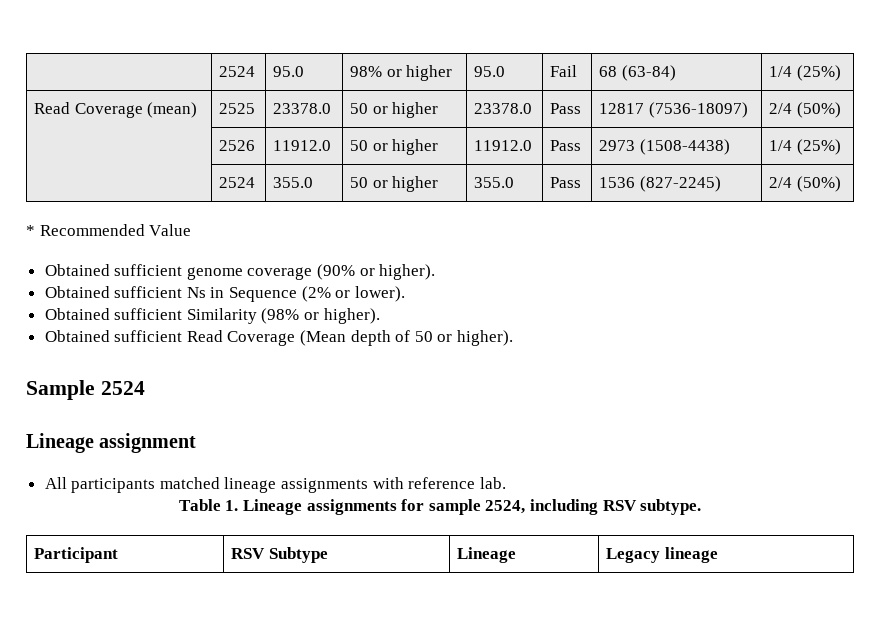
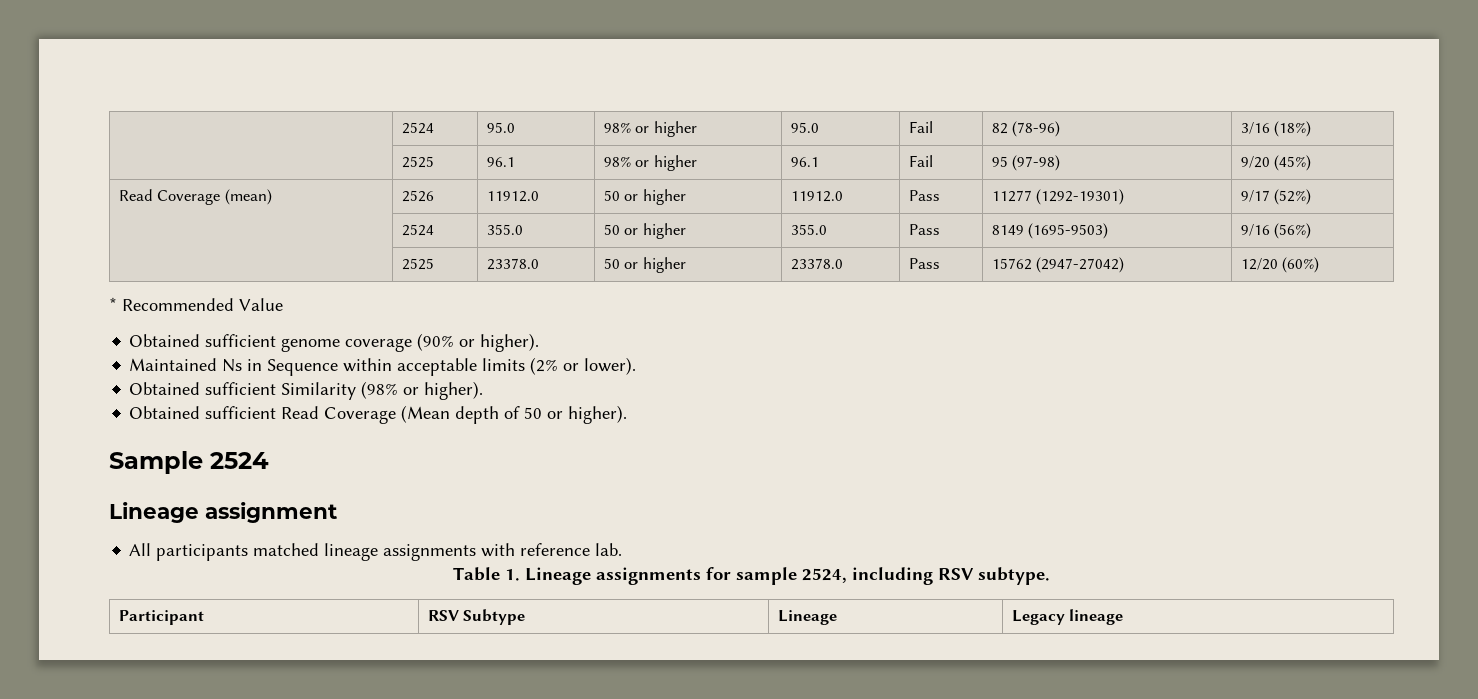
[599,65,676,81] [769,65,841,81] [34,102,198,118] [219,103,256,114] [273,103,332,114] [350,102,439,118] [474,103,533,114] [550,103,582,114] [599,102,748,118] [769,102,841,118] 68 (63-84) | 1/4 (25%) // Read Coverage (mean) | 2525 | 23378.0 | 50 or higher | 23378.0 | Pass | 12817 (7536-18097) | 2/4 (50%) // -> [992,121,1061,137] [1241,121,1312,137] [402,156,435,168] [487,157,516,167] [604,155,697,171] [791,157,820,167] [909,155,934,167] [992,155,1061,171] [1241,155,1312,171] [119,189,272,205] 82 (78-96) | 3/16 (18%) // | 2525 | 96.1 | 98% or higher | 96.1 | Fail | 95 (97-98) | 9/20 (45%) // Read Coverage (mean)
[599,139,730,155] [769,139,841,155] 2973 (1508-4438) | 1/4 (25%) -> [992,189,1125,205] [1241,189,1312,205] 11277 (1292-19301) | 9/17 (52%)
[599,176,721,192] [769,176,841,192] 1536 (827-2245) | 2/4 (50%) -> [992,223,1109,239] [1241,223,1312,239] [402,258,435,270] [487,258,540,270] [604,257,686,273] [791,258,844,270] [909,258,941,269] [992,257,1125,273] [1241,257,1320,273] 8149 (1695-9503) | 9/16 (56%) // | 2525 | 23378.0 | 50 or higher | 23378.0 | Pass | 15762 (2947-27042) | 12/20 (60%)
[44,286,183,298] Obtained sufficient -> [129,358,218,371] Maintained
(298, 294) none -> [343,358,526,376] within acceptable limits

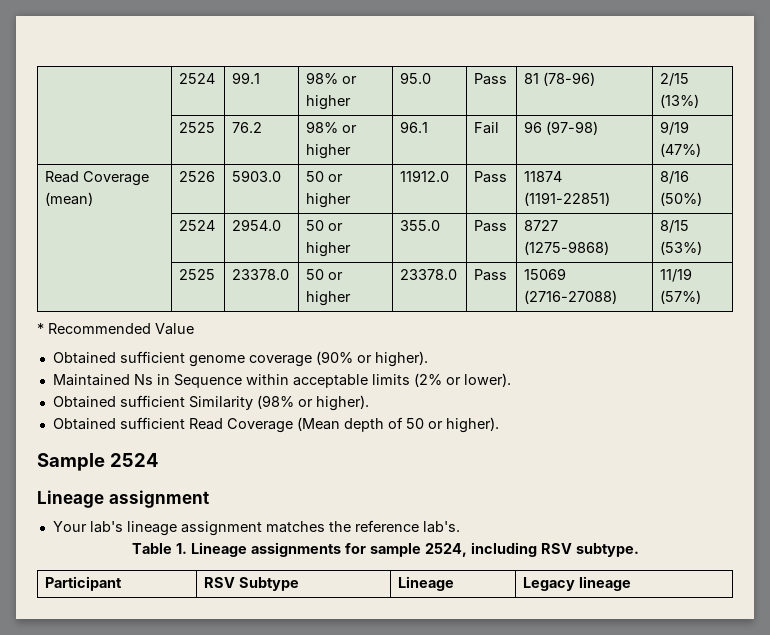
[402,122,435,134] [487,122,516,133] | 2524 | 95.0 -> [179,73,216,84] [232,72,261,84] | 2524 | 99.1
[909,121,934,133] [992,123,1009,134] Fail | 82 -> [474,73,508,85] [524,73,540,84] Pass | 81
[1241,121,1312,137] [402,156,435,168] [487,157,516,167] 3/16 (18%) // | 2525 | 96.1 -> [660,73,690,86] [660,94,700,108] [179,122,216,133] [232,122,263,133] 2/15 (13%) // | 2525 | 76.2
[992,156,1009,167] 95 -> [524,121,543,133] 96
[1241,155,1312,171] 9/20 (45%) -> [660,121,690,135] [660,143,702,157] 9/19 (47%)
[487,191,540,202] 11912.0 -> [232,170,282,182] 5903.0
[992,189,1125,205] [1241,189,1312,205] [402,224,435,236] [487,224,524,235] 11277 (1292-19301) | 9/17 (52%) // | 2524 | 355.0 -> [524,171,563,182] [524,192,611,206] [660,171,690,184] [660,192,703,206] [179,220,216,231] [232,219,282,231] 11874 (1191-22851) | 8/16 (50%) // | 2524 | 2954.0
[992,223,1109,239] [1241,223,1312,239] 8149 (1695-9503) | 9/16 (56%) -> [524,220,559,231] [524,241,610,255] [660,220,690,233] [660,241,703,255] 8727 (1275-9868) | 8/15 (53%)
[992,257,1125,273] [1241,257,1320,273] 15762 (2947-27042) | 12/20 (60%) -> [524,268,567,280] [524,290,618,304] [660,268,693,282] [660,290,702,304] 15069 (2716-27088) | 11/19 (57%)
[129,543,623,561] All participants matched lineage assignments with reference lab. -> [52,520,460,536] Your lab's lineage assignment matches the reference lab's.

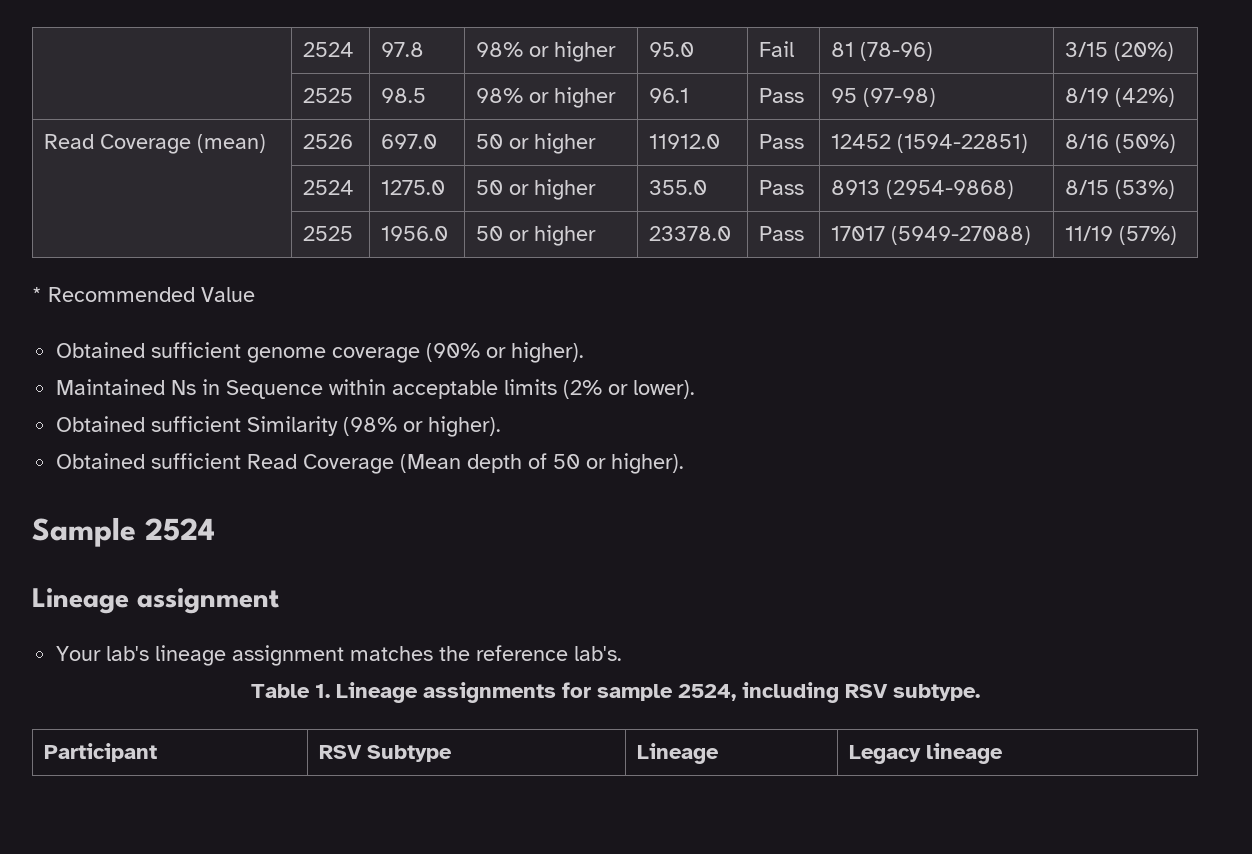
[179,73,216,84] [232,72,261,84] | 2524 | 99.1 -> [302,42,354,57] [380,42,424,57] | 2524 | 97.8
[474,73,508,85] Pass -> [758,41,794,57] Fail
[660,73,690,86] [660,94,700,108] [179,122,216,133] [232,122,263,133] 2/15 (13%) // | 2525 | 76.2 -> [1064,42,1174,61] [302,88,353,103] [380,88,426,103] 3/15 (20%) // | 2525 | 98.5
[474,122,500,134] [524,121,543,133] Fail | 96 -> [758,88,804,103] [830,88,857,103] Pass | 95
[660,121,690,135] [660,143,702,157] 9/19 (47%) -> [1064,88,1175,107] 8/19 (42%)
[232,170,282,182] 5903.0 -> [380,134,437,149] 697.0
[524,171,563,182] [524,192,611,206] 11874 (1191-22851) -> [830,134,1028,153] 12452 (1594-22851)
[232,219,282,231] 2954.0 -> [380,180,445,195] 1275.0
[524,220,559,231] [524,241,610,255] 8727 (1275-9868) -> [830,180,1014,199] 8913 (2954-9868)
[232,269,290,280] 23378.0 -> [380,226,448,241] 1956.0
[524,268,567,280] [524,290,618,304] 15069 (2716-27088) -> [830,226,1031,245] 17017 (5949-27088)

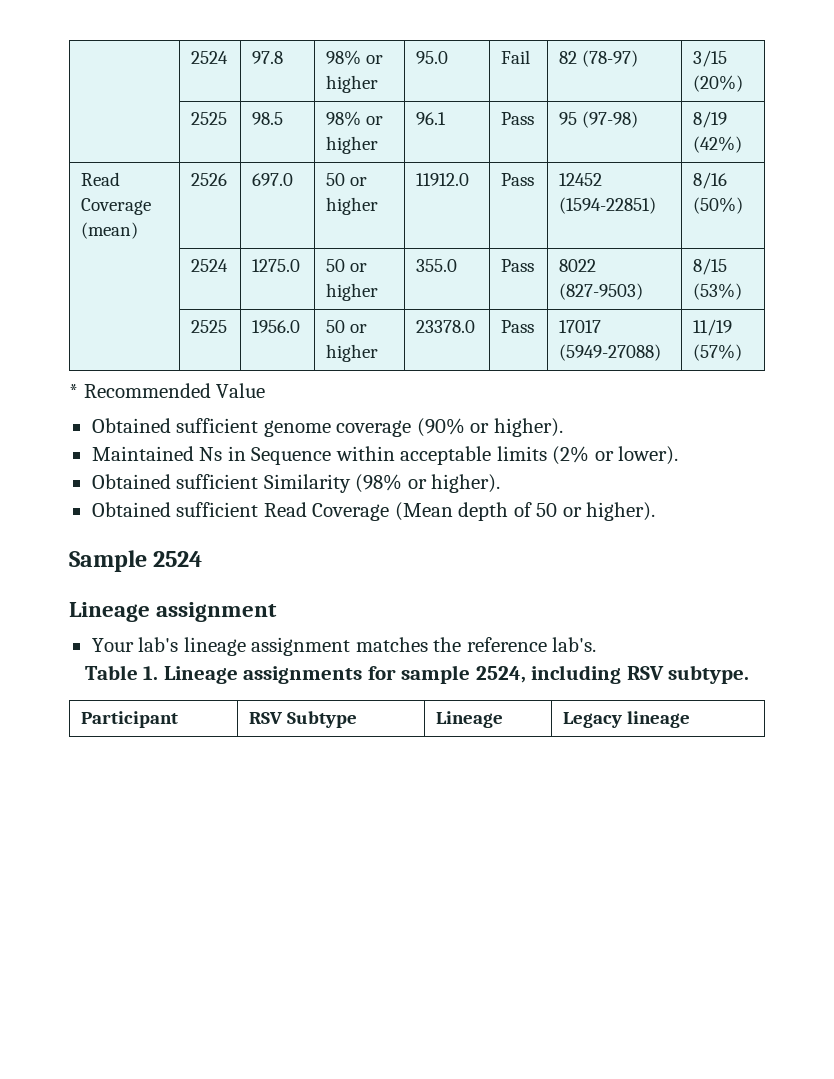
[830,42,933,61] 81 (78-96) -> [559,50,639,67] 82 (78-97)
[830,180,1014,199] 8913 (2954-9868) -> [559,259,597,272] [559,283,644,300] 8022 (827-9503)

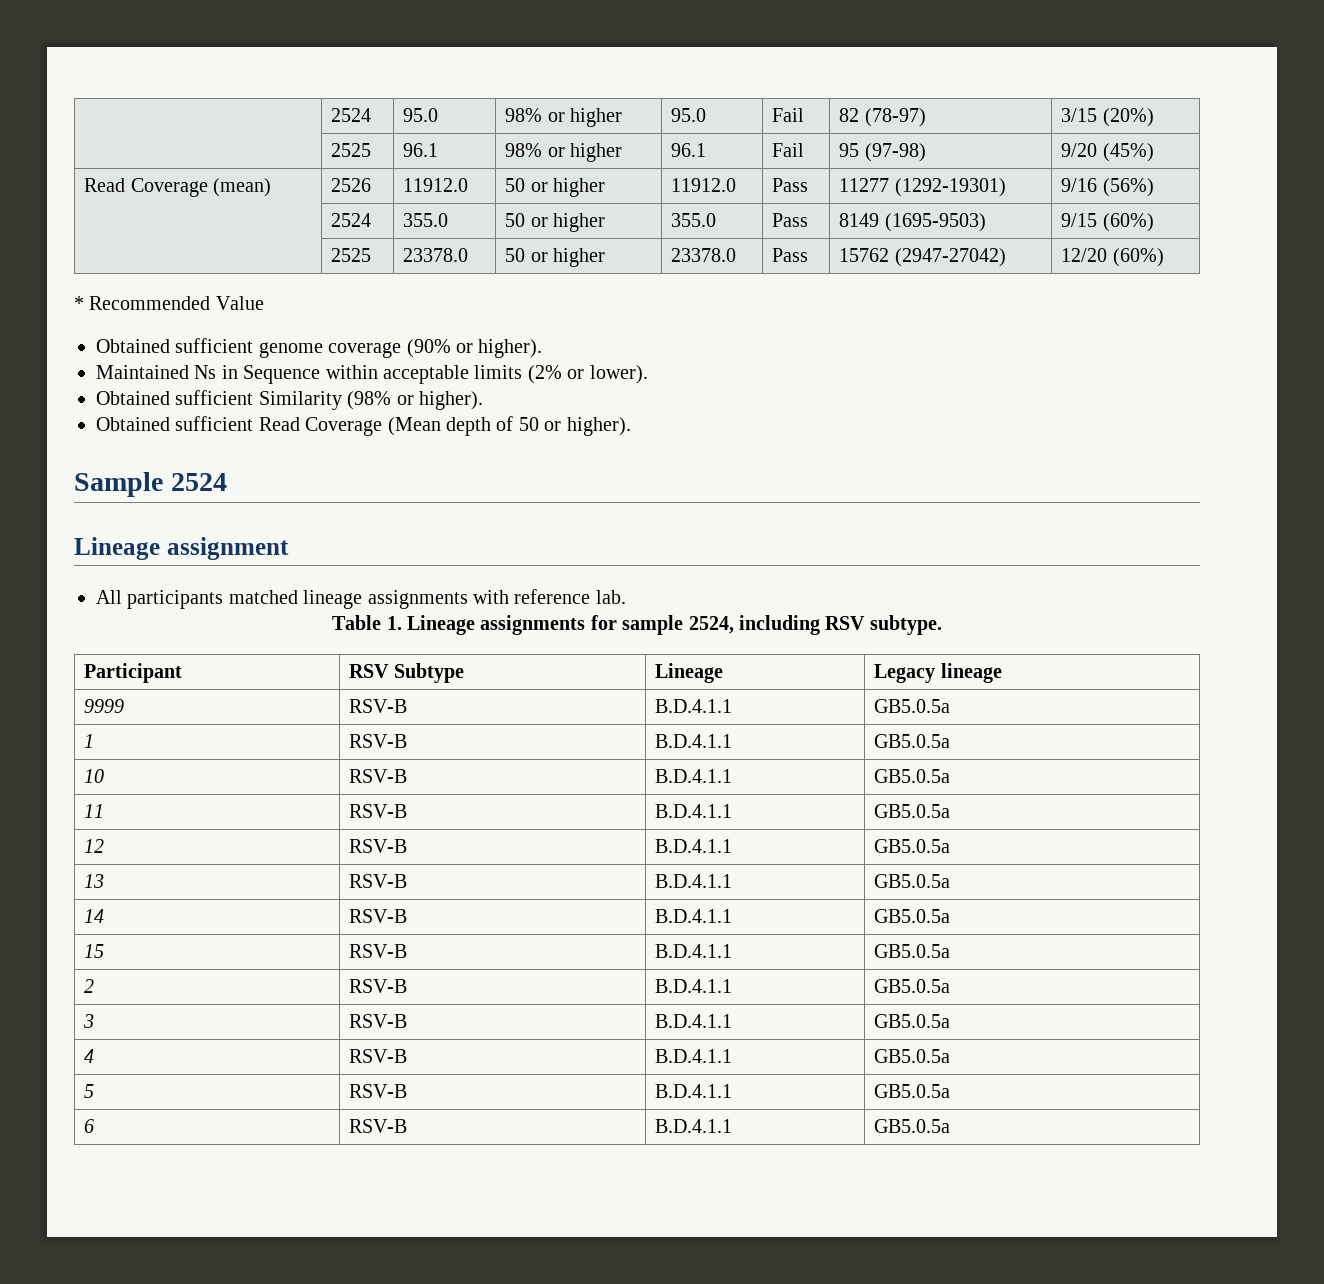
[191,51,229,64] [252,51,284,64] | 2524 | 97.8 -> [331,108,372,122] [403,108,439,122] | 2524 | 95.0
[252,112,284,125] 98.5 -> [403,143,439,157] 96.1
[501,112,535,125] Pass -> [772,143,805,157] Fail
[693,111,728,128] [693,136,743,153] 8/19 (42%) -> [1061,143,1154,162] 9/20 (45%)
[252,173,294,186] 697.0 -> [403,178,469,192] 11912.0
[559,173,603,186] [559,197,657,214] [693,172,728,189] [693,197,744,214] [191,259,229,272] [252,259,301,272] 12452 (1594-22851) | 8/16 (50%) // | 2524 | 1275.0 -> [839,178,1006,197] [1061,178,1154,197] [331,213,372,227] [403,213,449,227] 11277 (1292-19301) | 9/16 (56%) // | 2524 | 355.0
[559,259,597,272] [559,283,644,300] [693,258,728,275] [693,283,743,300] [191,320,228,333] [252,320,301,333] 8022 (827-9503) | 8/15 (53%) // | 2525 | 1956.0 -> [839,213,986,232] [1061,213,1154,232] [331,248,372,262] [403,248,469,262] 8149 (1695-9503) | 9/15 (60%) // | 2525 | 23378.0
[559,320,602,333] [559,344,662,361] [693,319,733,336] [693,344,743,361] 17017 (5949-27088) | 11/19 (57%) -> [839,248,1006,267] [1061,248,1164,267] 15762 (2947-27042) | 12/20 (60%)
[91,637,597,656] Your lab's lineage assignment matches the reference lab's. -> [96,589,626,609] All participants matched lineage assignments with reference lab.
(691, 719) none -> [84,699,125,713] [349,699,408,713] [655,699,733,713] [874,699,951,713] [84,734,95,748] [349,734,408,748] [655,734,733,748] [874,734,951,748] [84,769,105,783] [349,769,408,783] [655,769,733,783] [874,769,951,783] [84,804,105,818] [349,804,408,818] [655,804,733,818] [874,804,951,818] [84,839,105,853] [349,839,408,853] [655,839,733,853] [874,839,951,853] [84,874,105,888] [349,874,408,888] [655,874,733,888] [874,874,951,888] [84,909,105,923] [349,909,408,923] [655,909,733,923] [874,909,951,923] [84,944,105,958] [349,944,408,958] [655,944,733,958] [874,944,951,958] [84,979,95,993] [349,979,408,993] [655,979,733,993] [874,979,951,993] [83,1014,95,1028] [349,1014,408,1028] [655,1014,733,1028] [874,1014,951,1028] [84,1049,95,1063] [349,1049,408,1063] [655,1049,733,1063] [874,1049,951,1063] [84,1084,95,1098] [349,1084,408,1098] [655,1084,733,1098] [874,1084,951,1098] [84,1119,95,1133] [349,1119,408,1133] [655,1119,733,1133] [874,1119,951,1133] // 9999 | RSV-B | B.D.4.1.1 | GB5.0.5a // 1 | RSV-B | B.D.4.1.1 | GB5.0.5a // 10 | RSV-B | B.D.4.1.1 | GB5.0.5a // 11 | RSV-B | B.D.4.1.1 | GB5.0.5a // 12 | RSV-B | B.D.4.1.1 | GB5.0.5a // 13 | RSV-B | B.D.4.1.1 | GB5.0.5a // 14 | RSV-B | B.D.4.1.1 | GB5.0.5a // 15 | RSV-B | B.D.4.1.1 | GB5.0.5a // 2 | RSV-B | B.D.4.1.1 | GB5.0.5a // 3 | RSV-B | B.D.4.1.1 | GB5.0.5a // 4 | RSV-B | B.D.4.1.1 | GB5.0.5a // 5 | RSV-B | B.D.4.1.1 | GB5.0.5a // 6 | RSV-B | B.D.4.1.1 | GB5.0.5a

